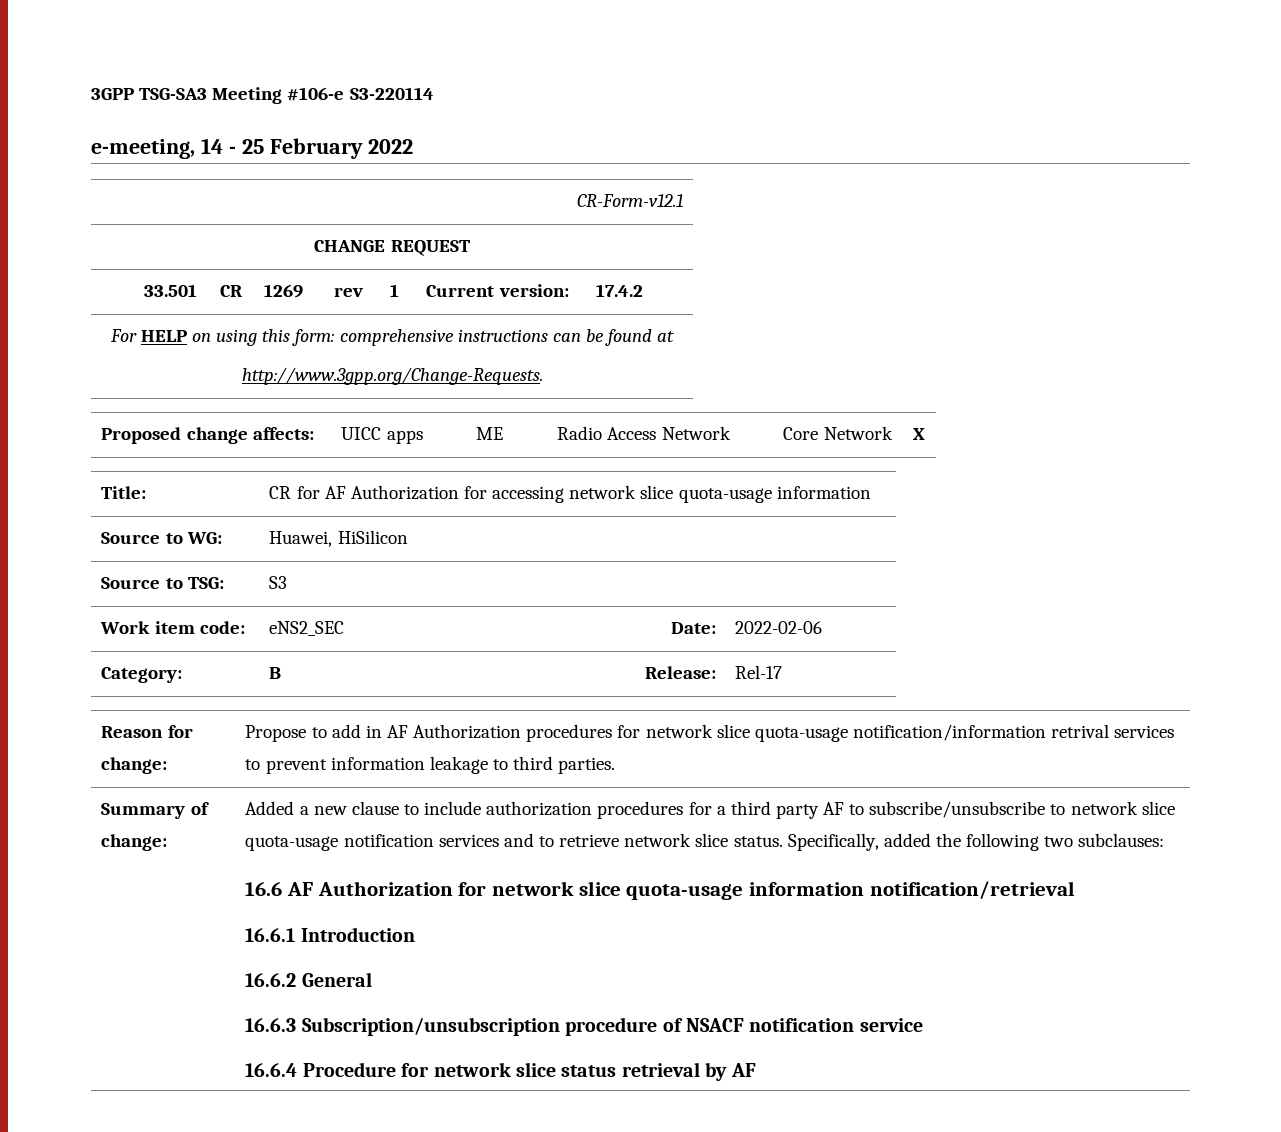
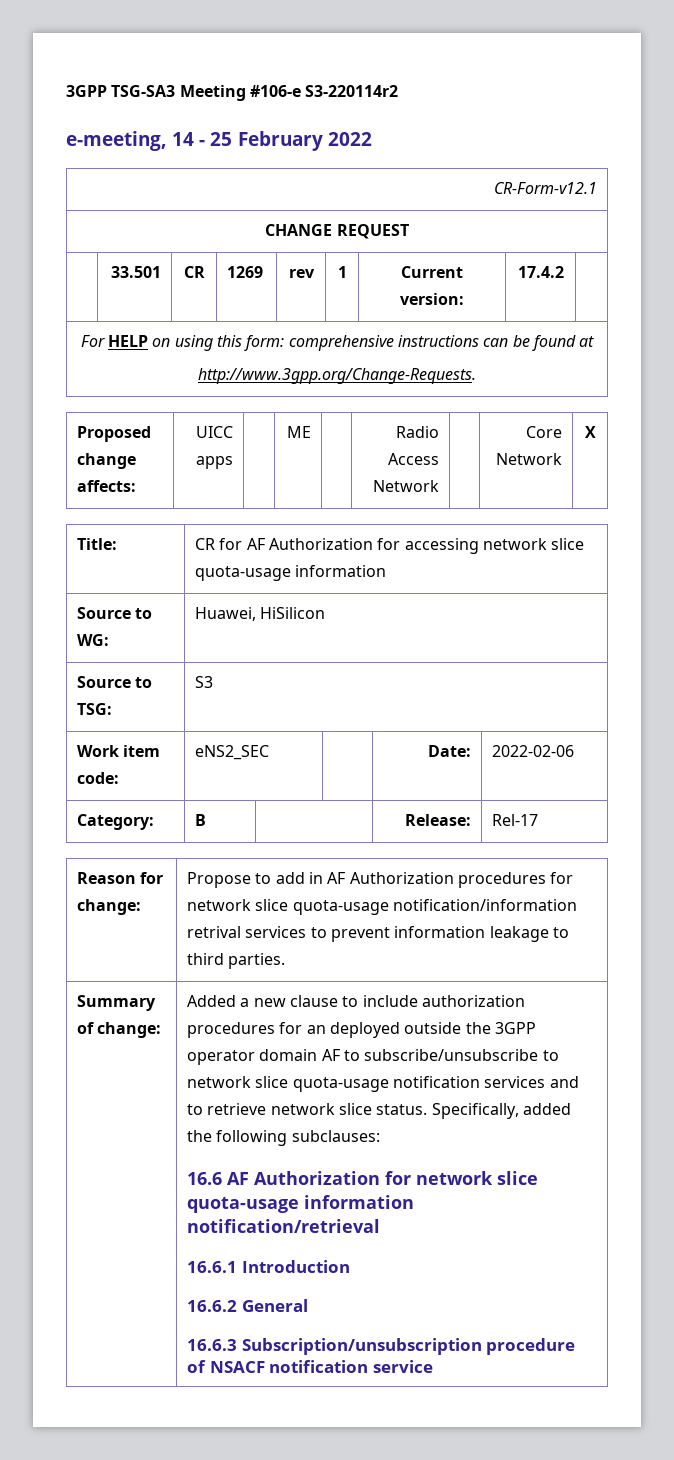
[349,87,434,100] S3-220114 -> [305,85,399,97] S3-220114r2
[716,801,819,819] a third party -> [306,1022,537,1038] [187,1049,318,1065] an deployed outside the 3GPP operator domain
[1044,836,1074,847] two -> (288, 1138) none
[245,1062,756,1081] // 16.6.4 Procedure for network slice status retrieval by AF -> (433, 1366) none

